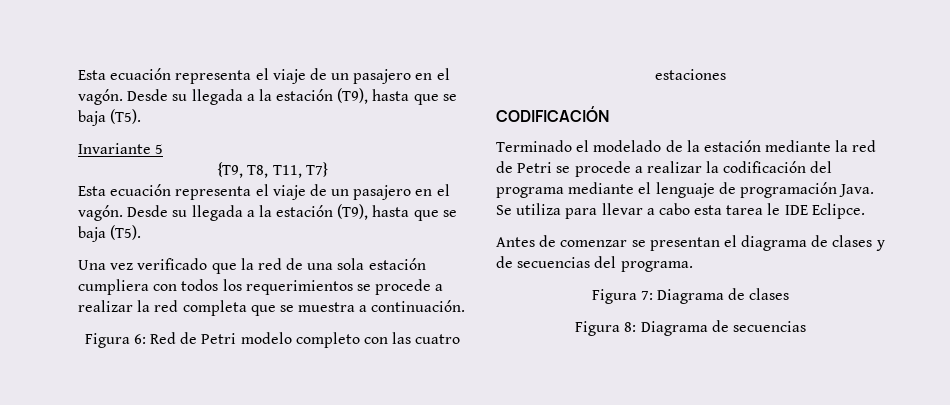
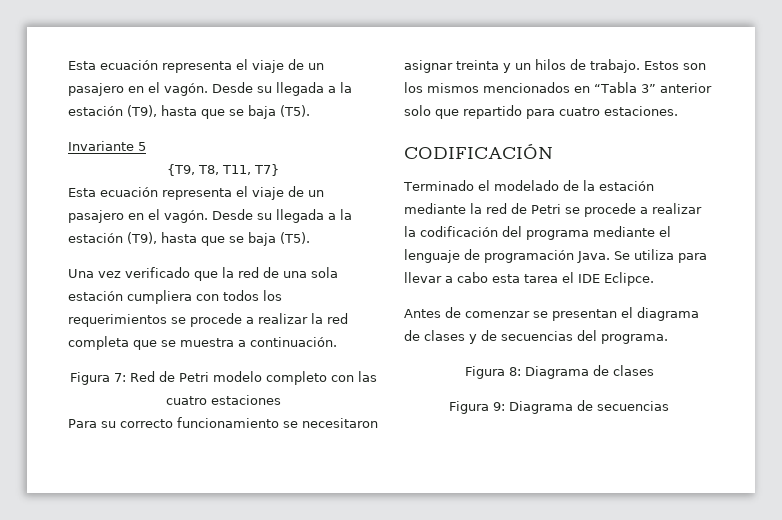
[133,334,146,344] 6: -> [113,373,126,382] 7:
(726, 74) none -> [68,417,378,428] [404,59,706,73] [404,82,712,93] [404,105,678,119] // Para su correcto funcionamiento se necesitaron asignar treinta y un hilos de trabajo. Estos son los mismos mencionados en “Tabla 3” anterior solo que repartido para cuatro estaciones.
[767,203,781,215] le -> [562,272,574,283] el
[640,291,653,300] 7: -> [508,367,521,376] 8:
[624,322,637,332] 8: -> [493,402,505,411] 9:

